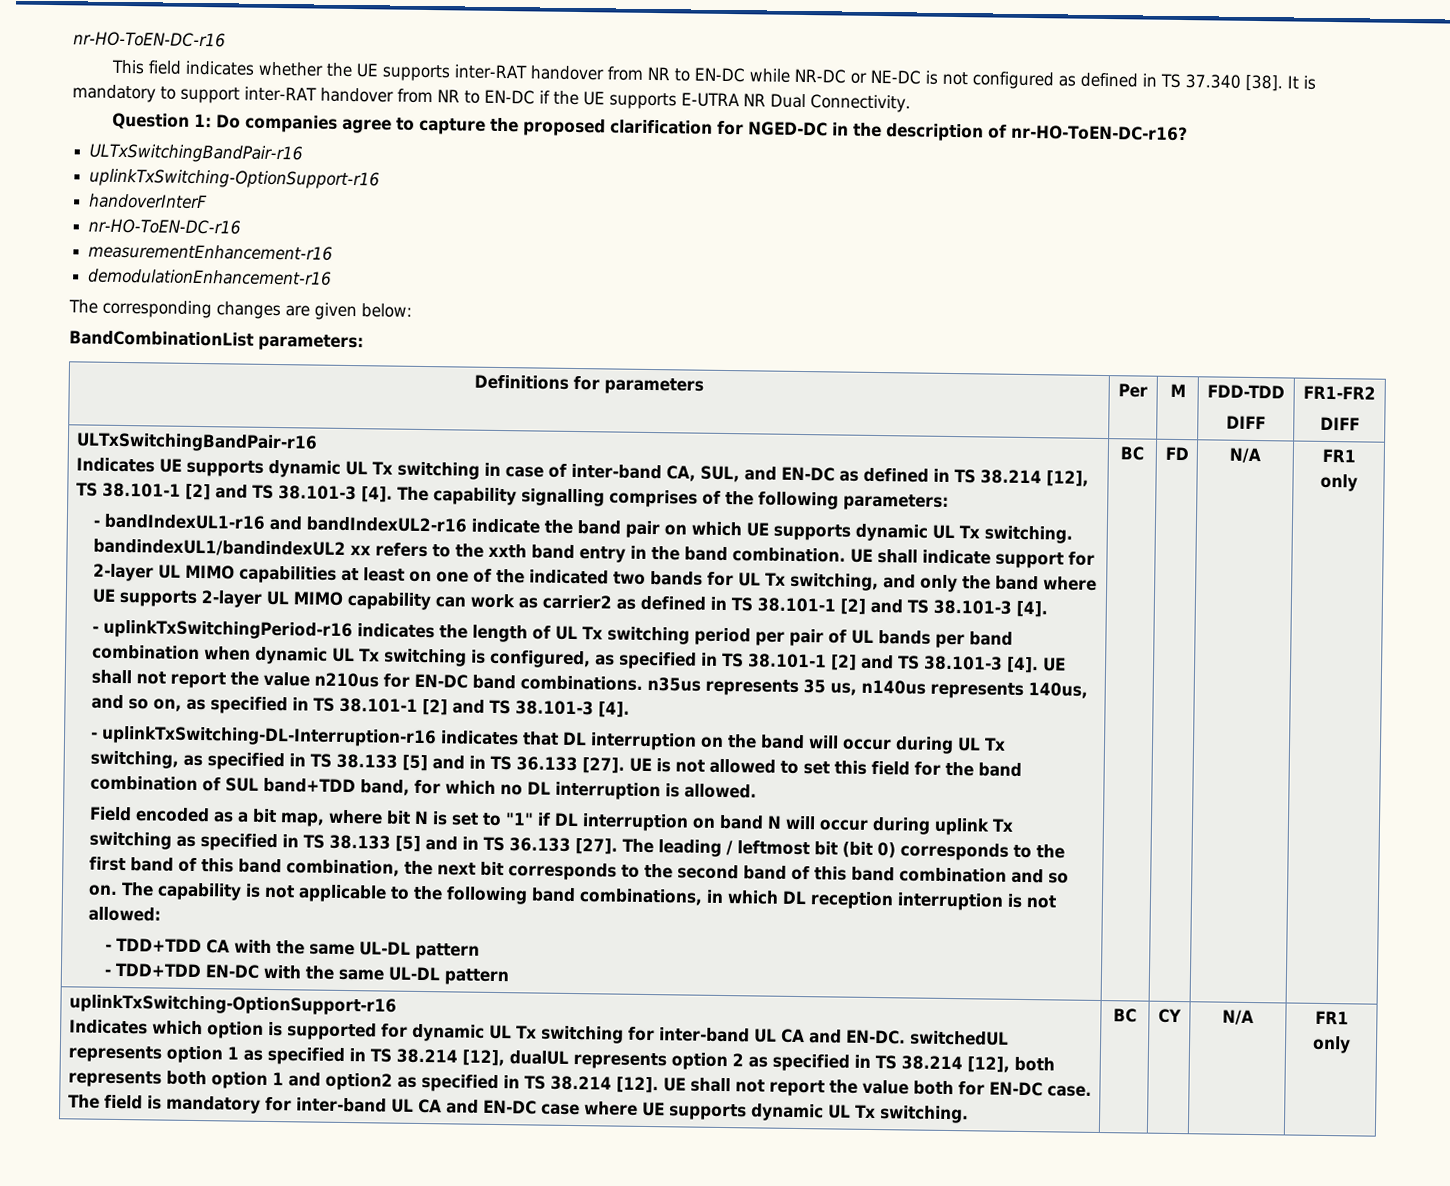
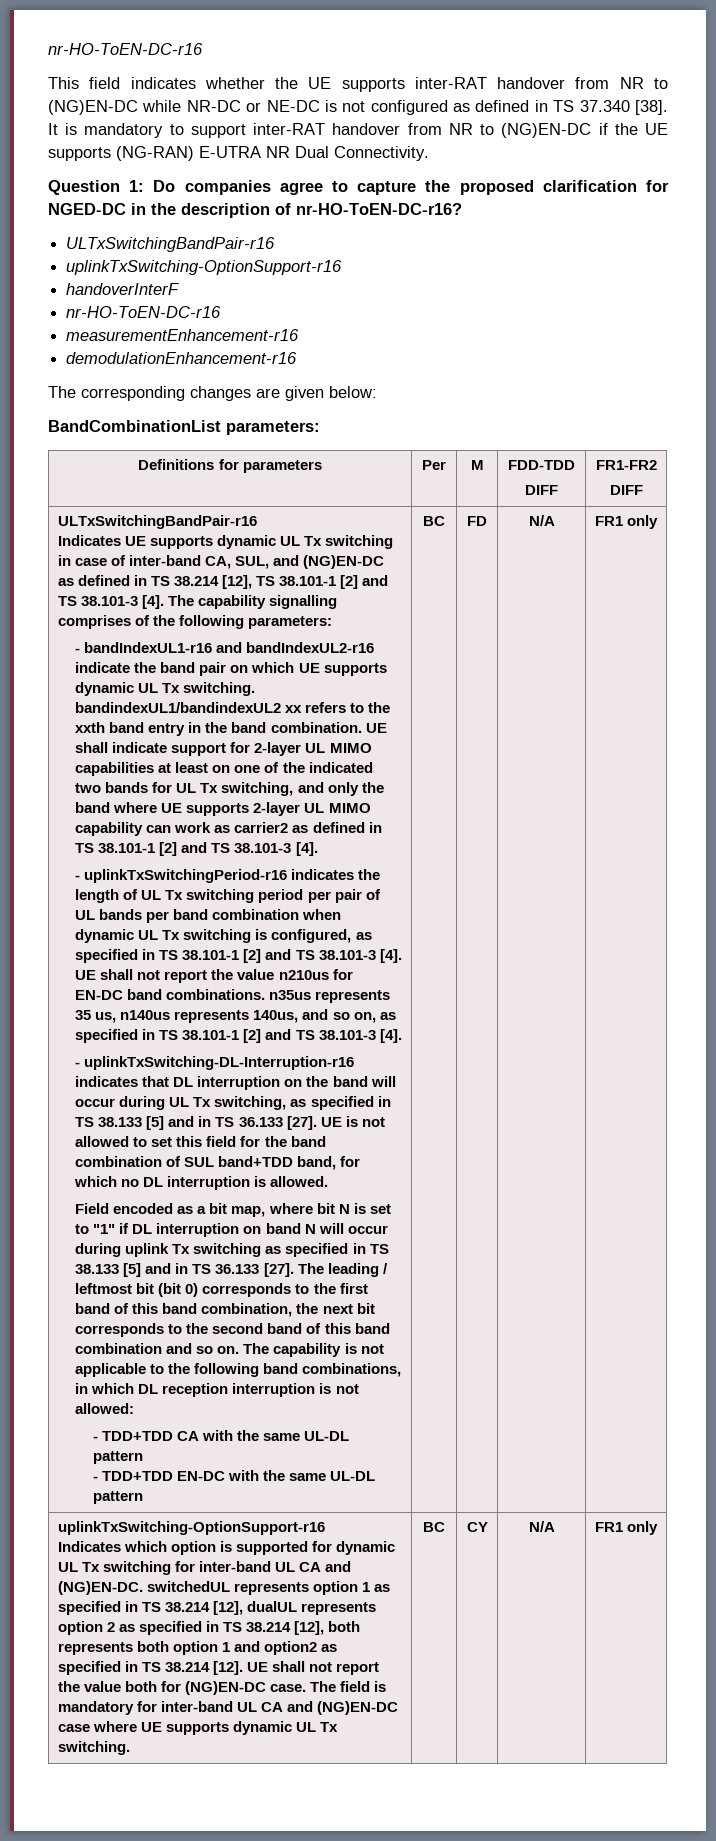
[694,67,746,83] EN-DC -> [48,100,138,115] (NG)EN-DC
[483,89,535,105] EN-DC -> [501,123,592,138] (NG)EN-DC
(677, 101) none -> [116,146,194,161] (NG-RAN)
[780,466,835,482] EN-DC -> [303,555,385,569] (NG)EN-DC
[845,1029,906,1045] EN-DC. -> [57,1581,143,1595] (NG)EN-DC.
[988,1081,1043,1097] EN-DC -> [184,1681,266,1695] (NG)EN-DC
[482,1099,537,1115] EN-DC -> [317,1701,399,1715] (NG)EN-DC

